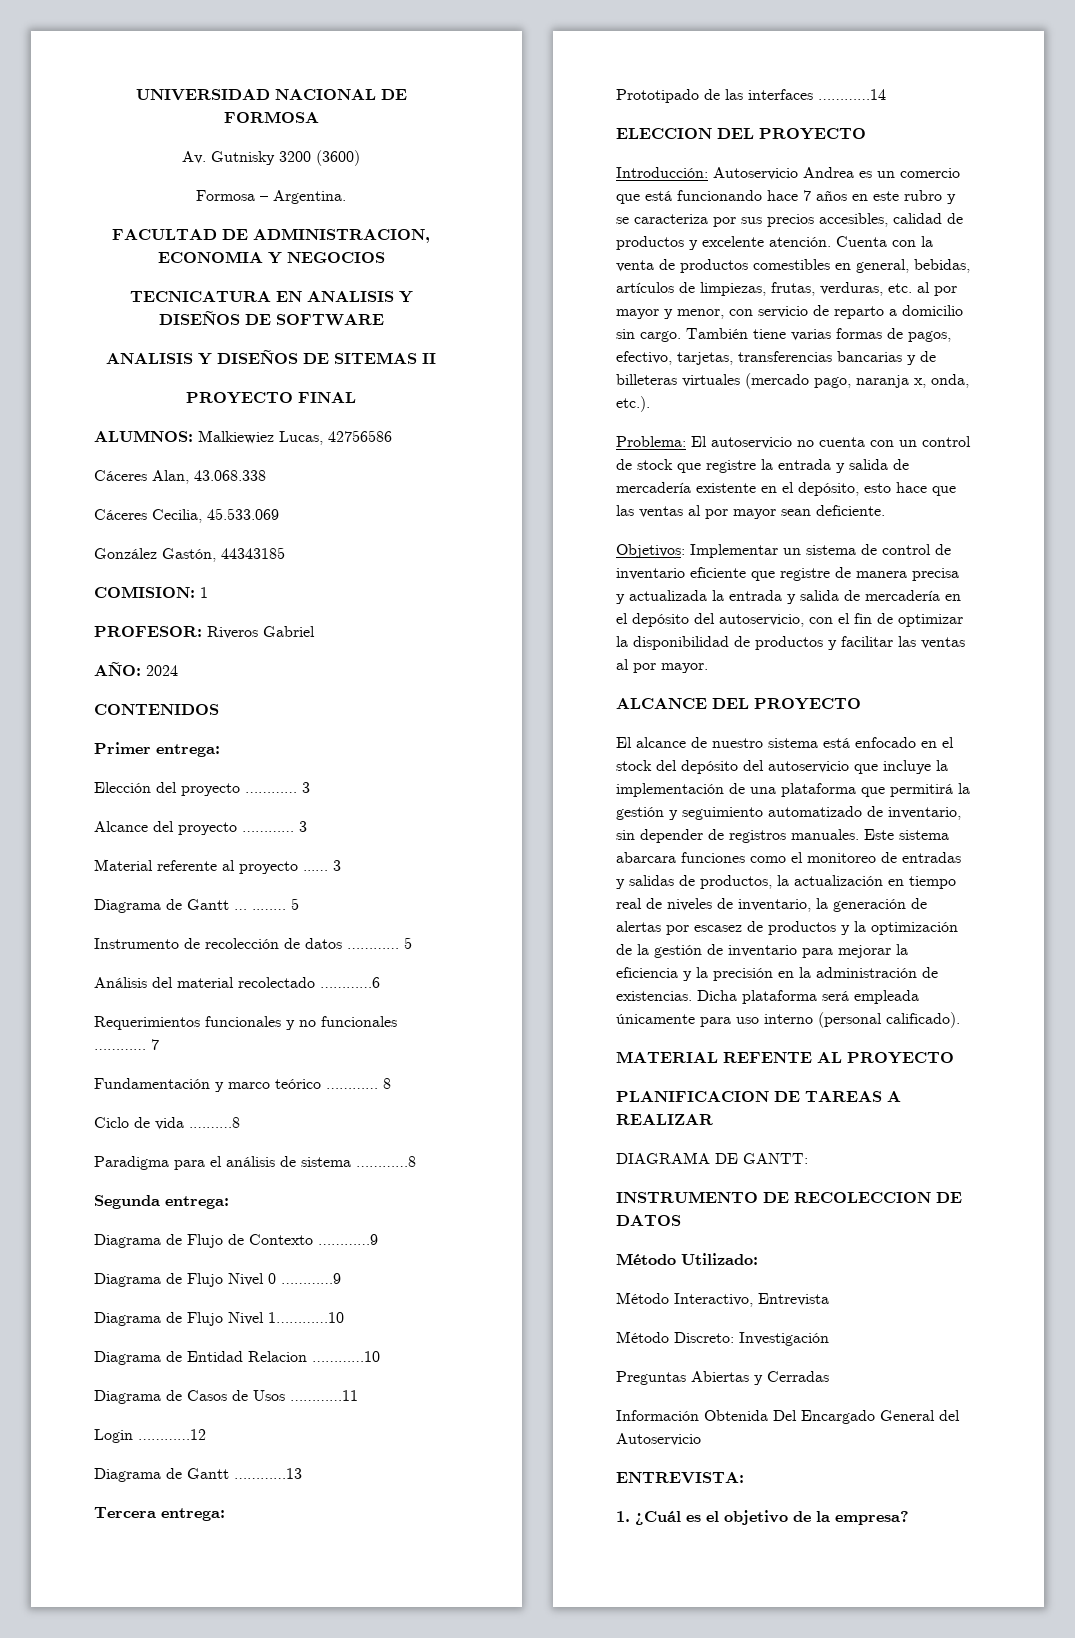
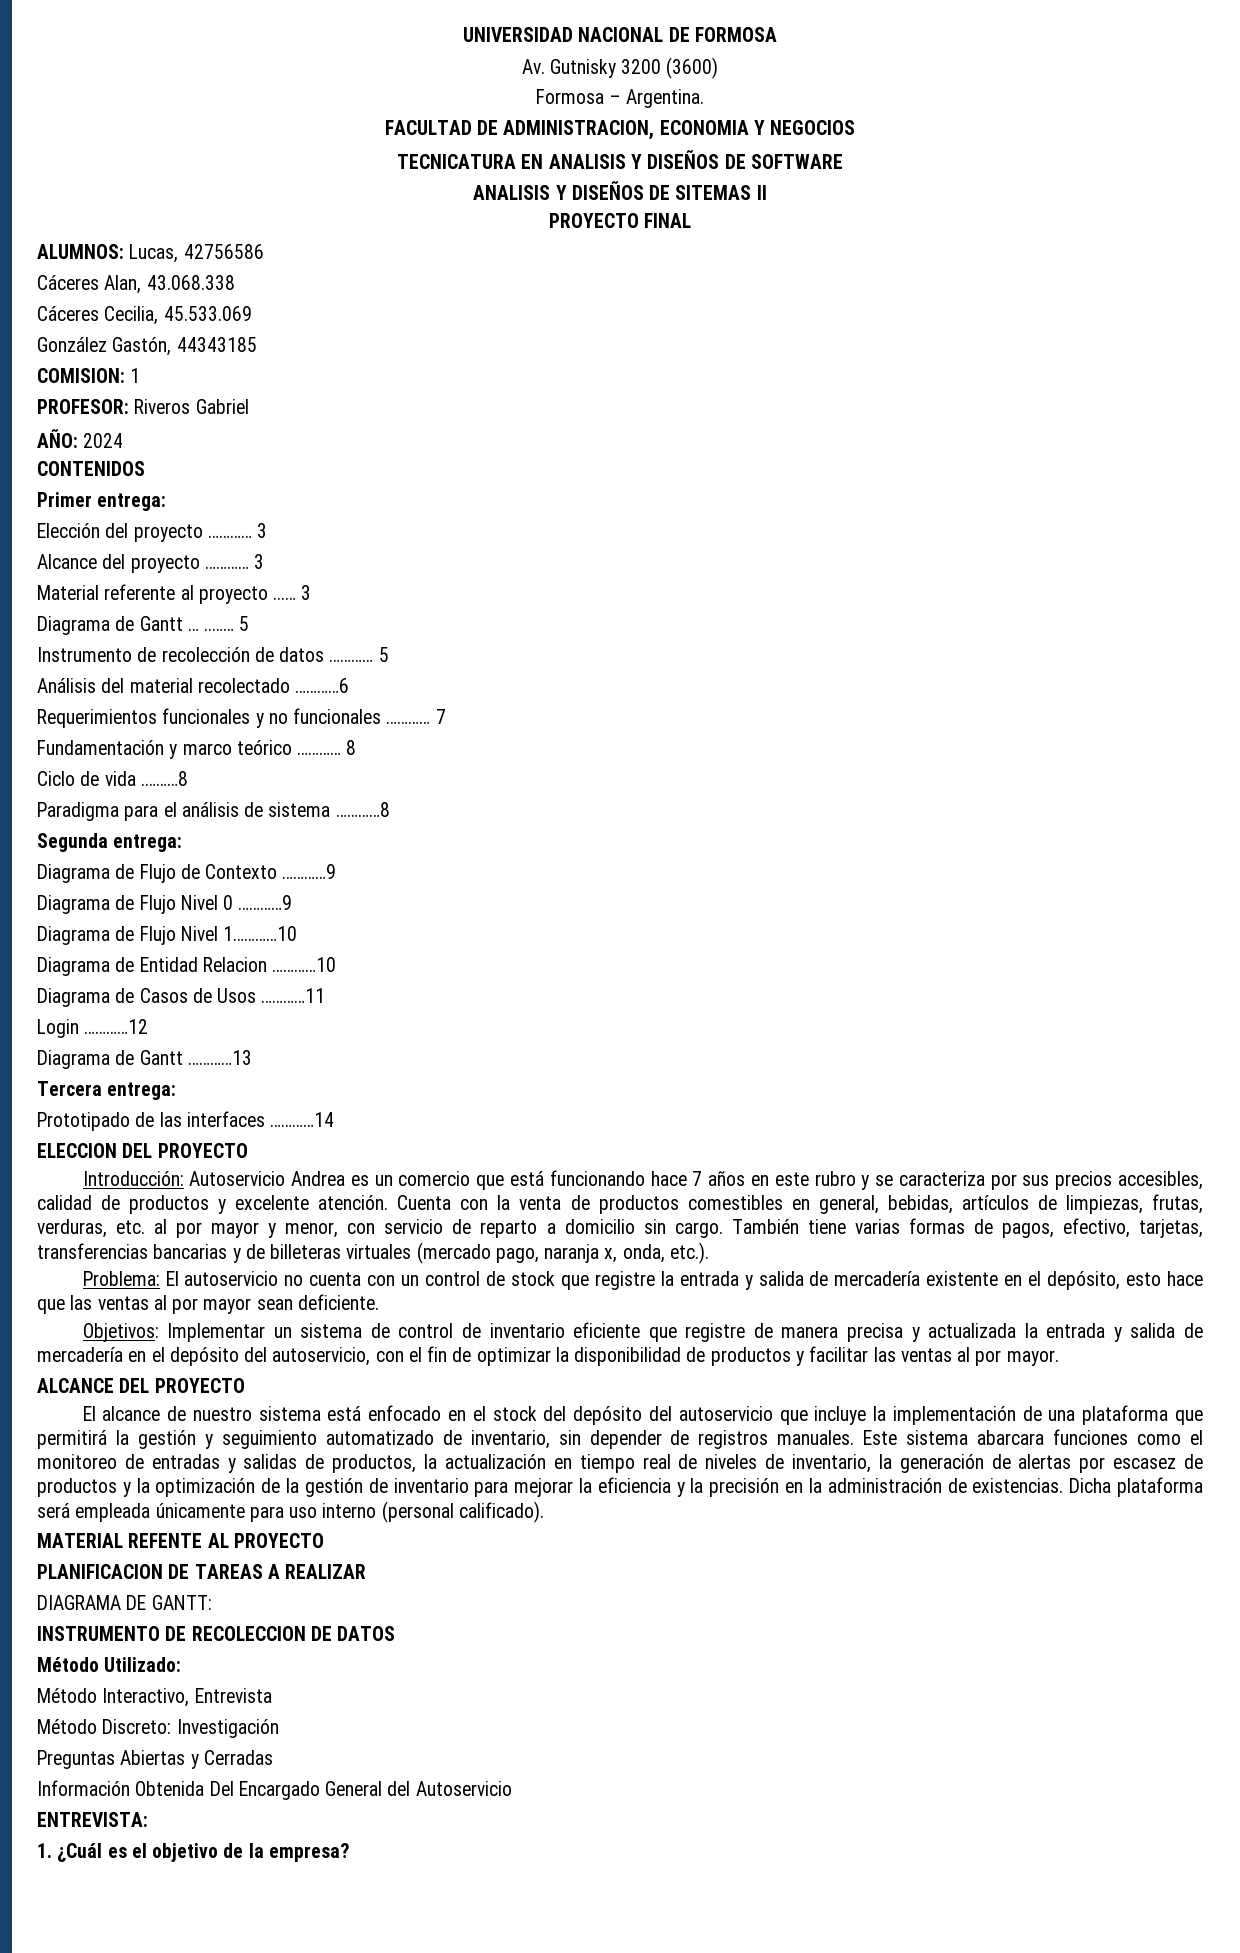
[198,430,274,444] Malkiewiez -> (124, 251) none

